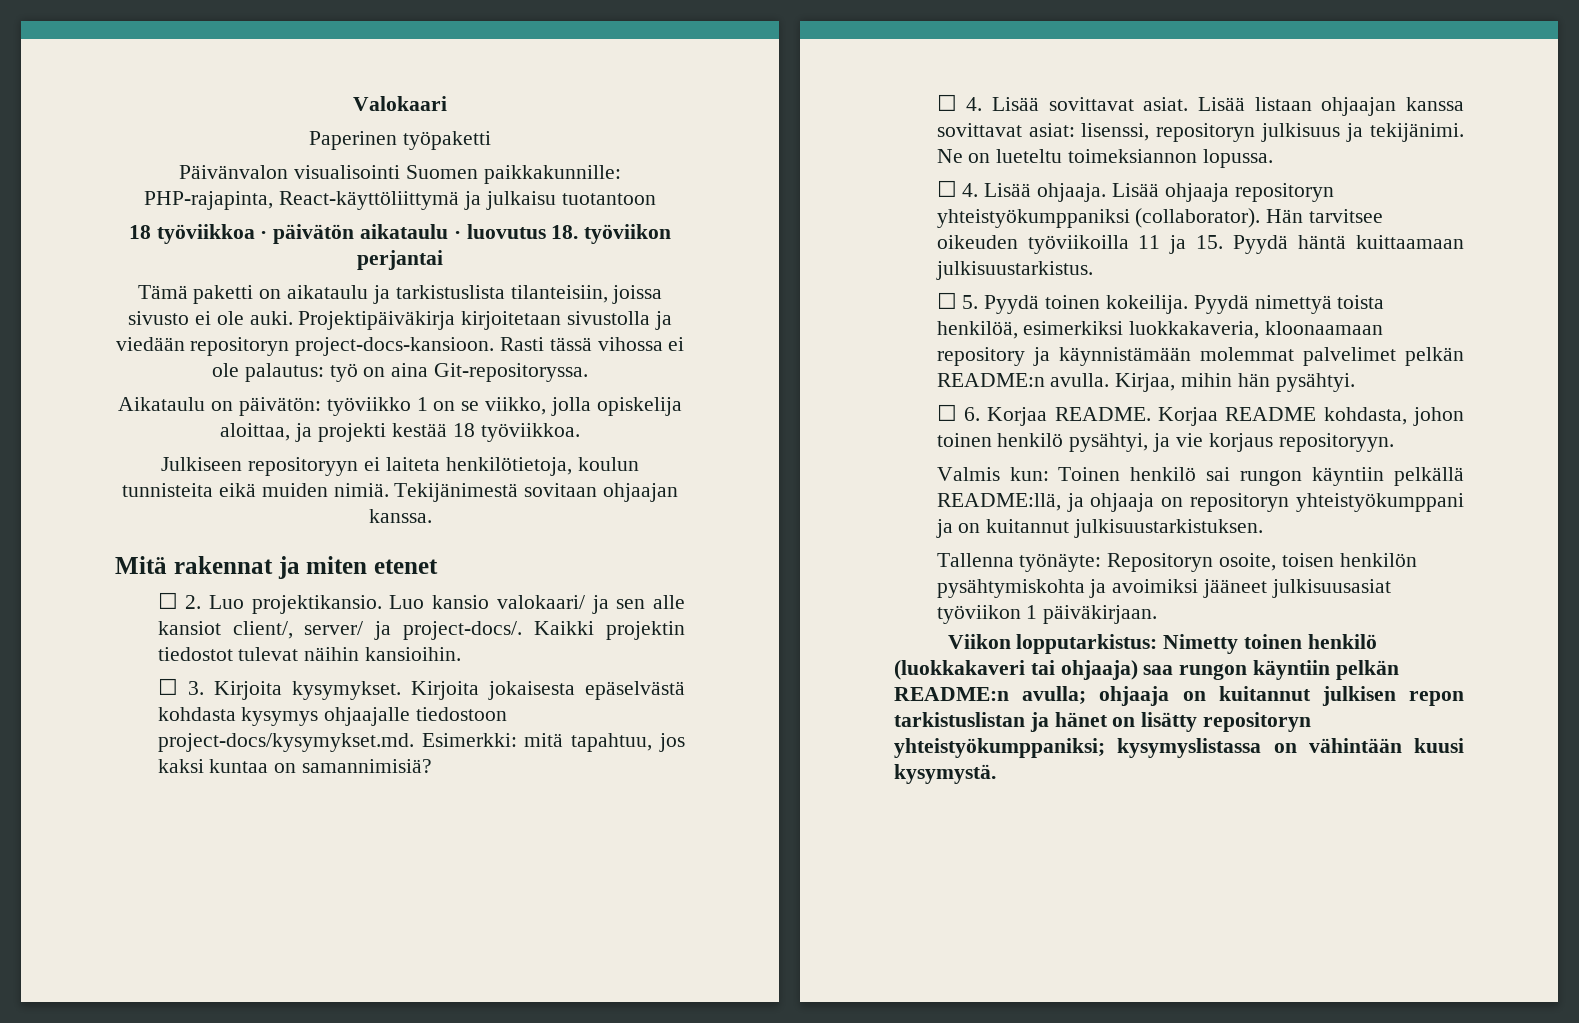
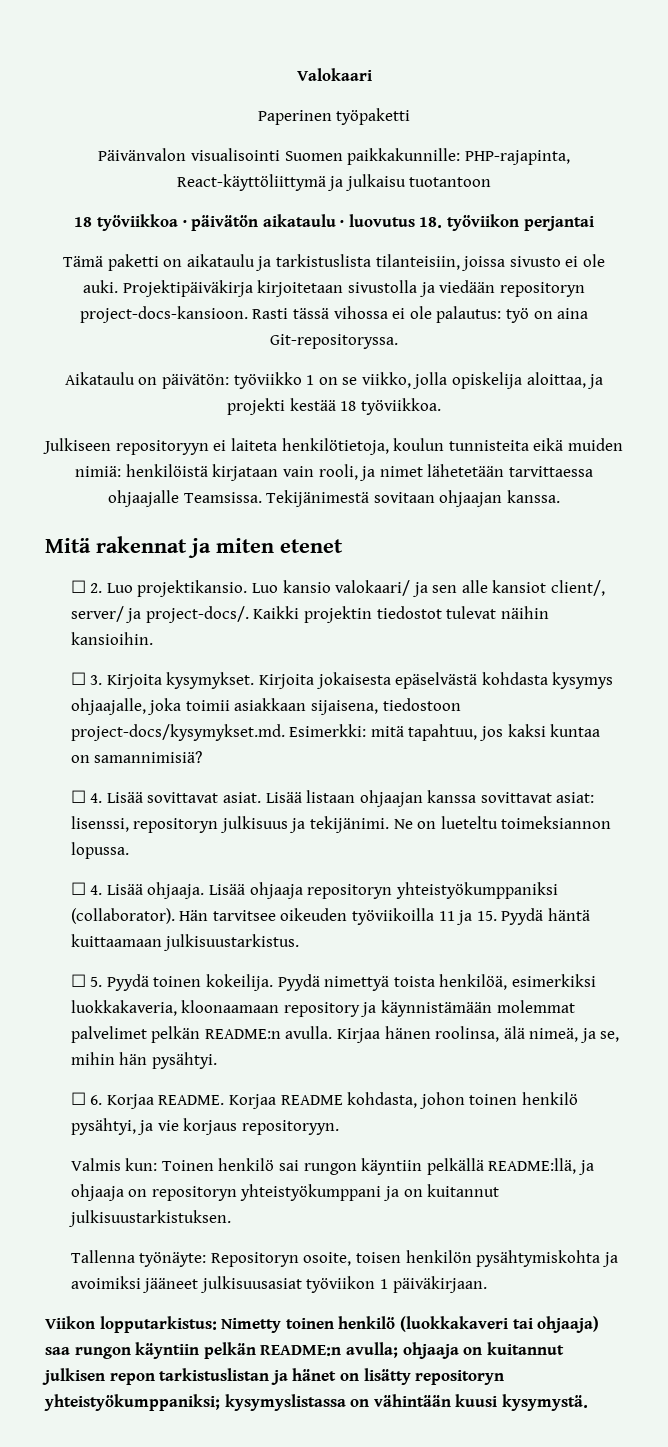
[333,483,389,497] nimiä. -> [75,464,593,481] [108,490,262,507] nimiä: henkilöistä kirjataan vain rooli, ja nimet lähetetään tarvittaessa ohjaajalle Teamsissa.
[324,707,411,726] ohjaajalle -> [70,698,378,715] ohjaajalle, joka toimii asiakkaan sijaisena,
[1115,373,1176,392] Kirjaa, -> [336,1026,620,1043] Kirjaa hänen roolinsa, älä nimeä, ja se,

